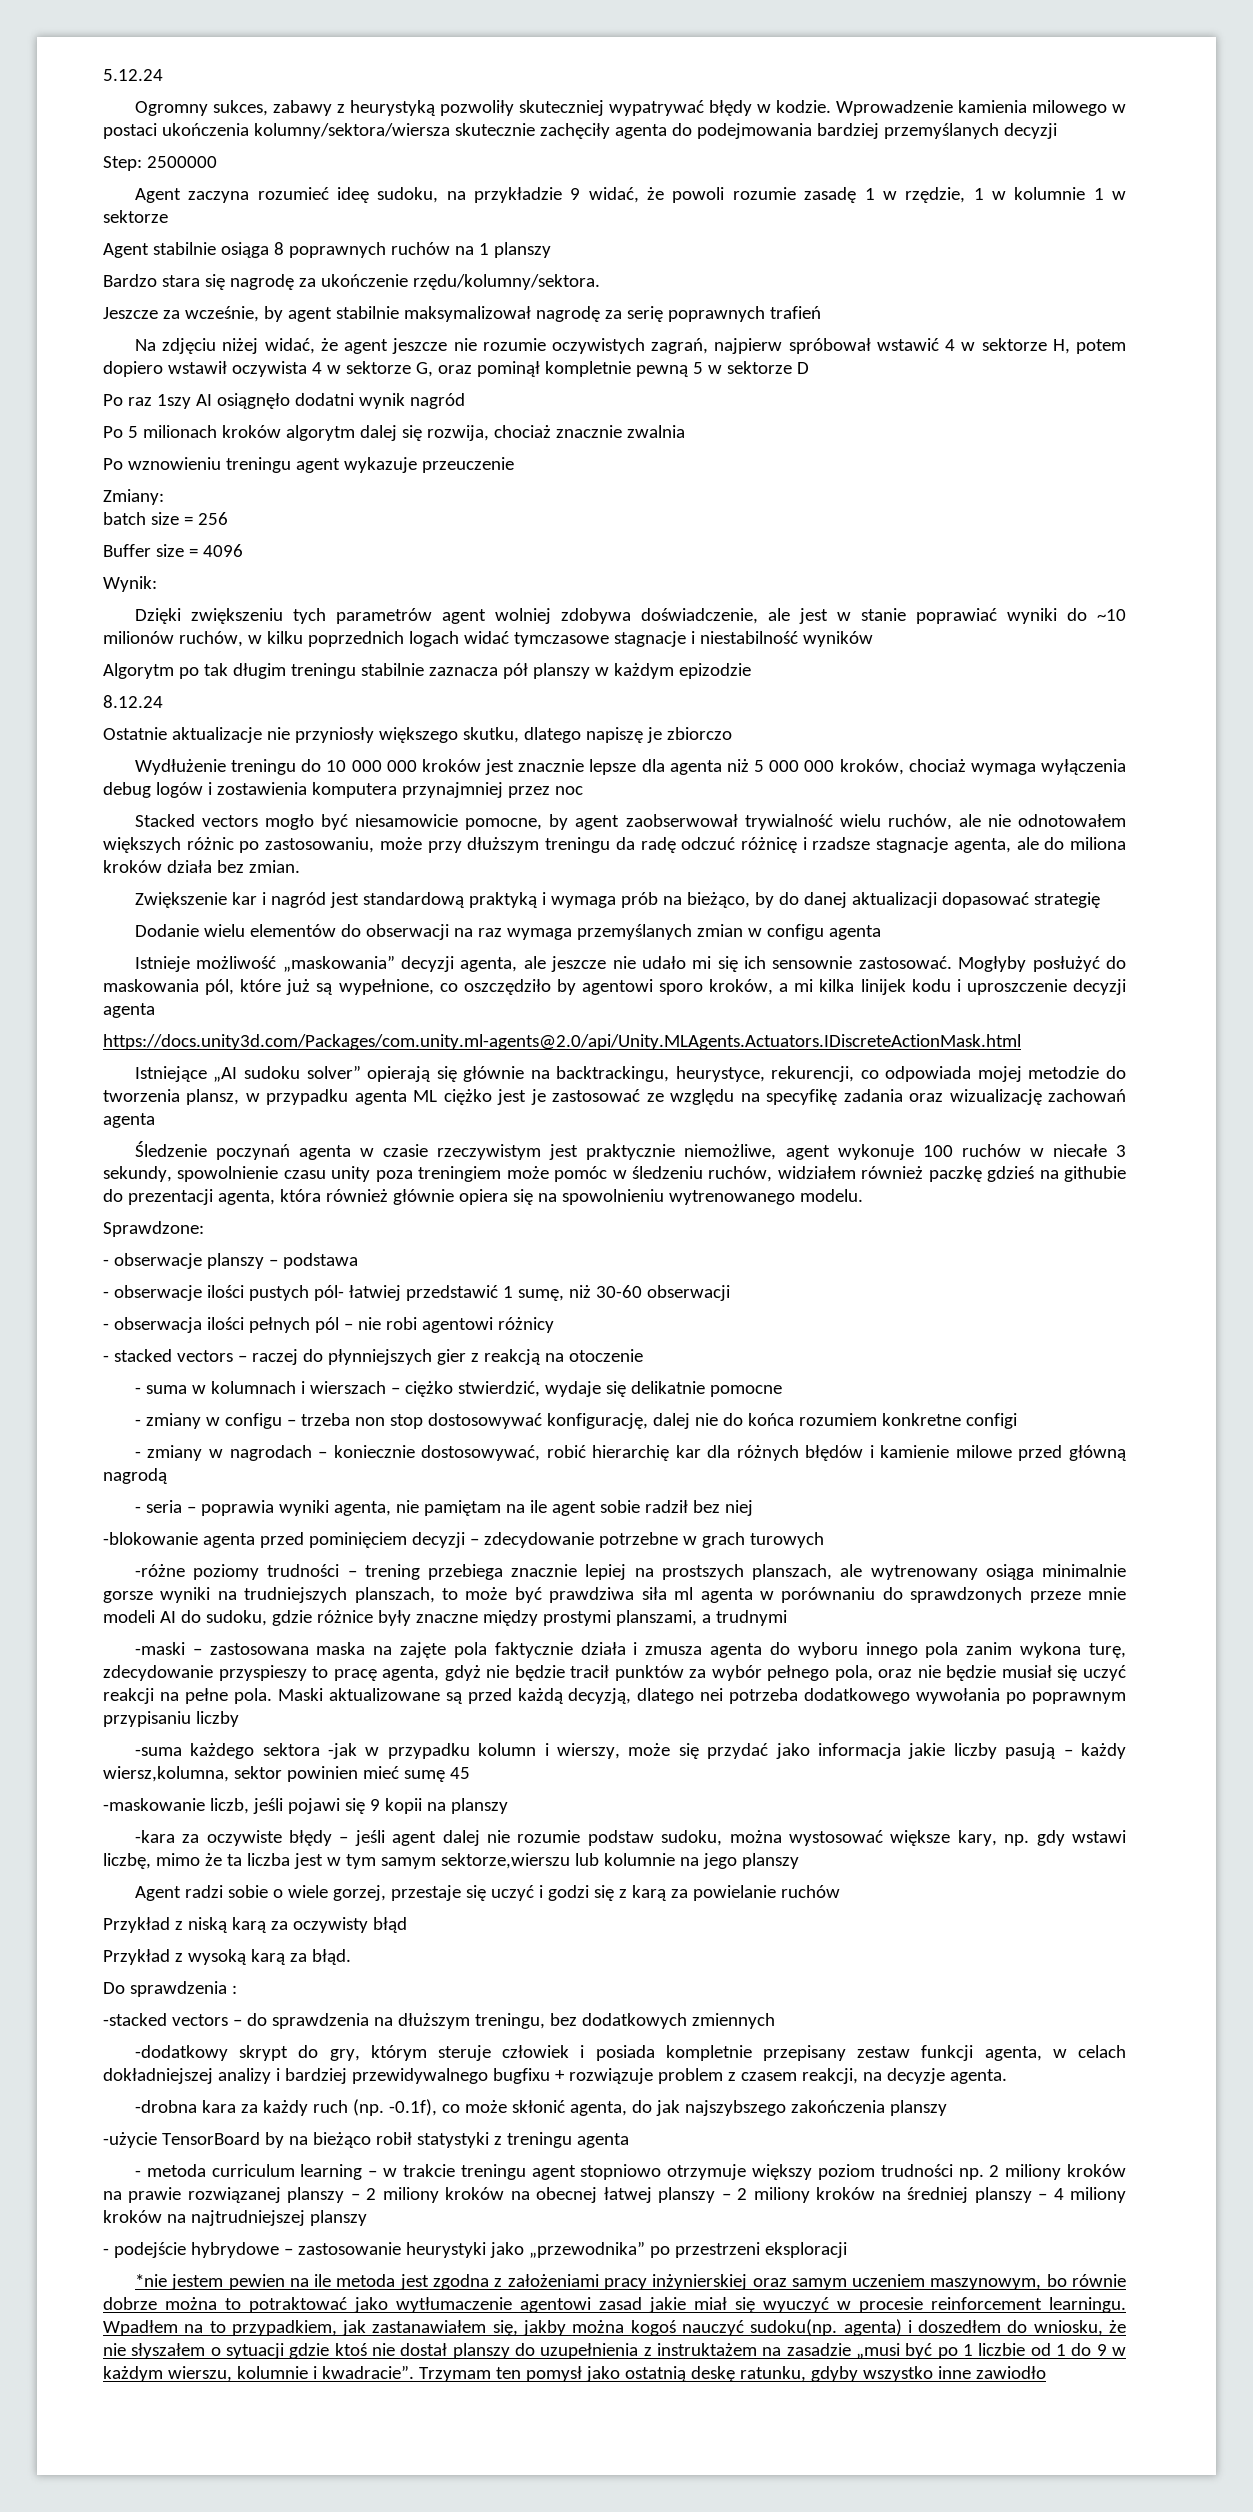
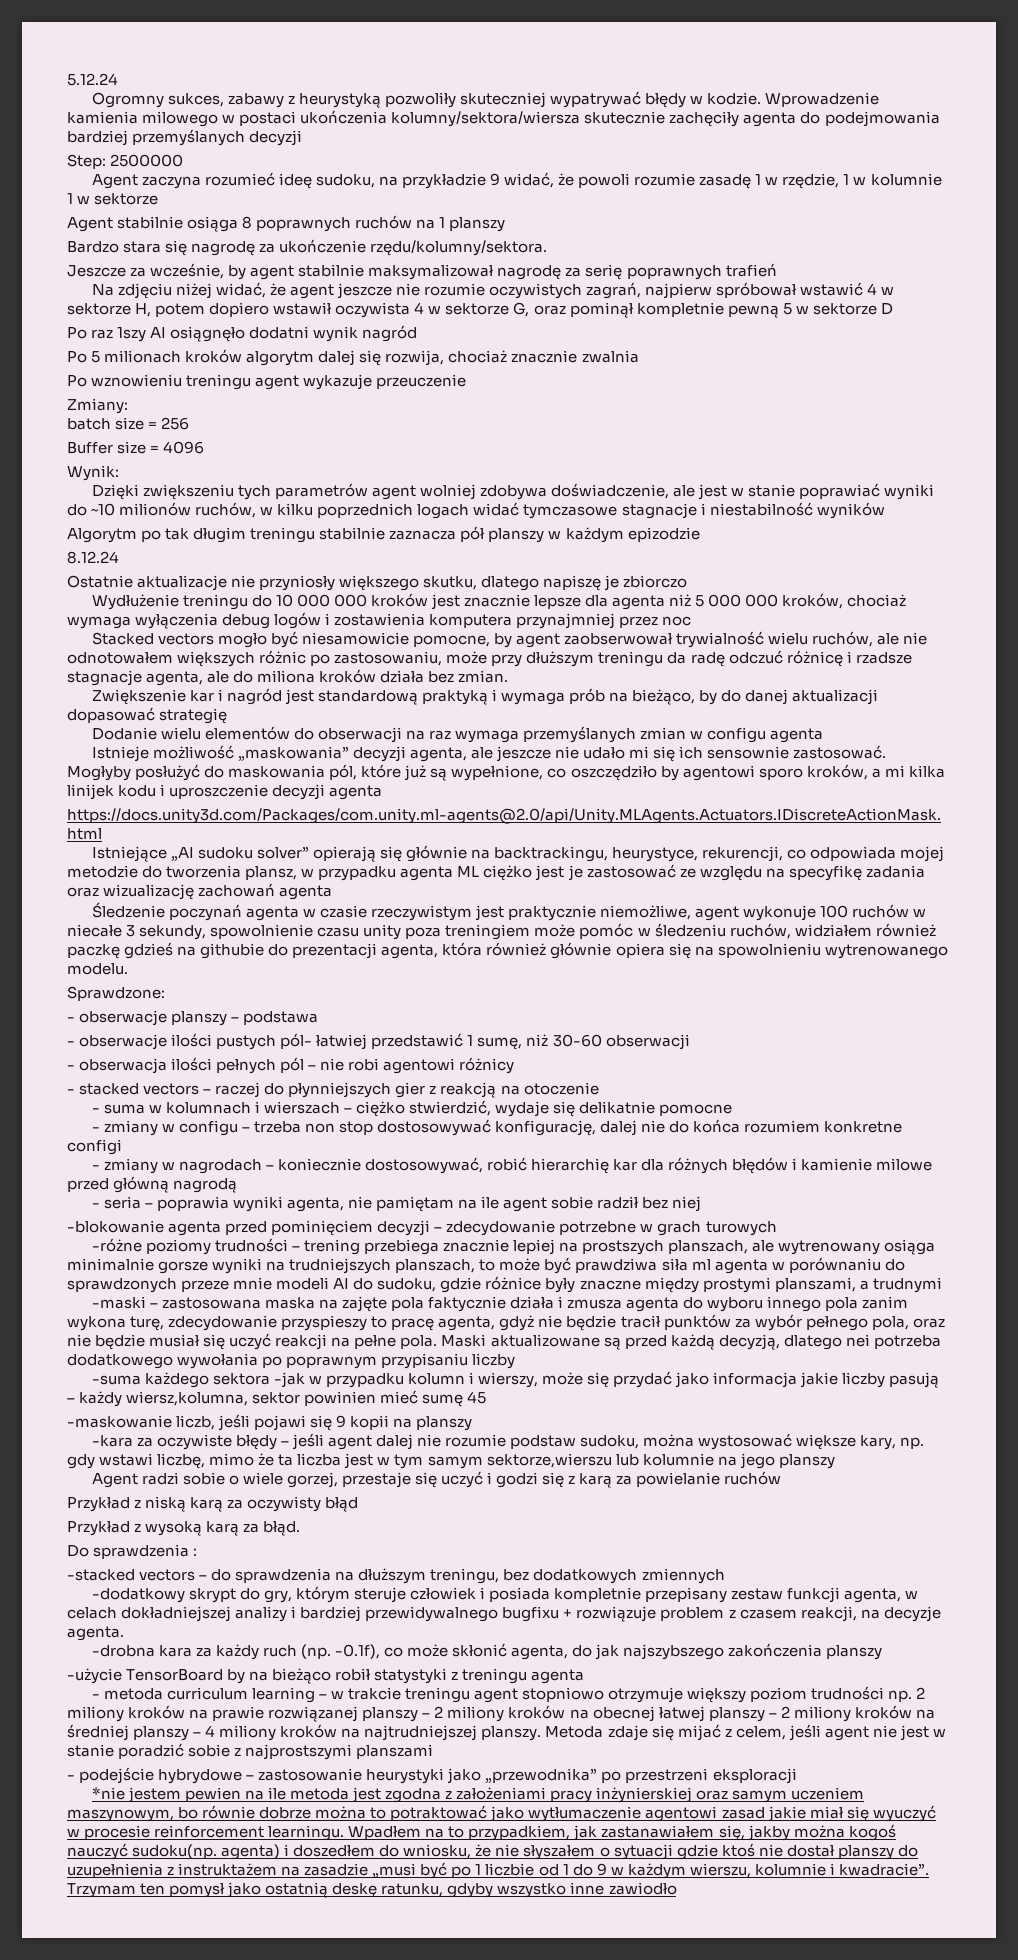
[309,2210,367,2226] planszy -> [481,1724,946,1741] [67,1743,434,1760] planszy. Metoda zdaje się mijać z celem, jeśli agent nie jest w stanie poradzić sobie z najprostszymi planszami

